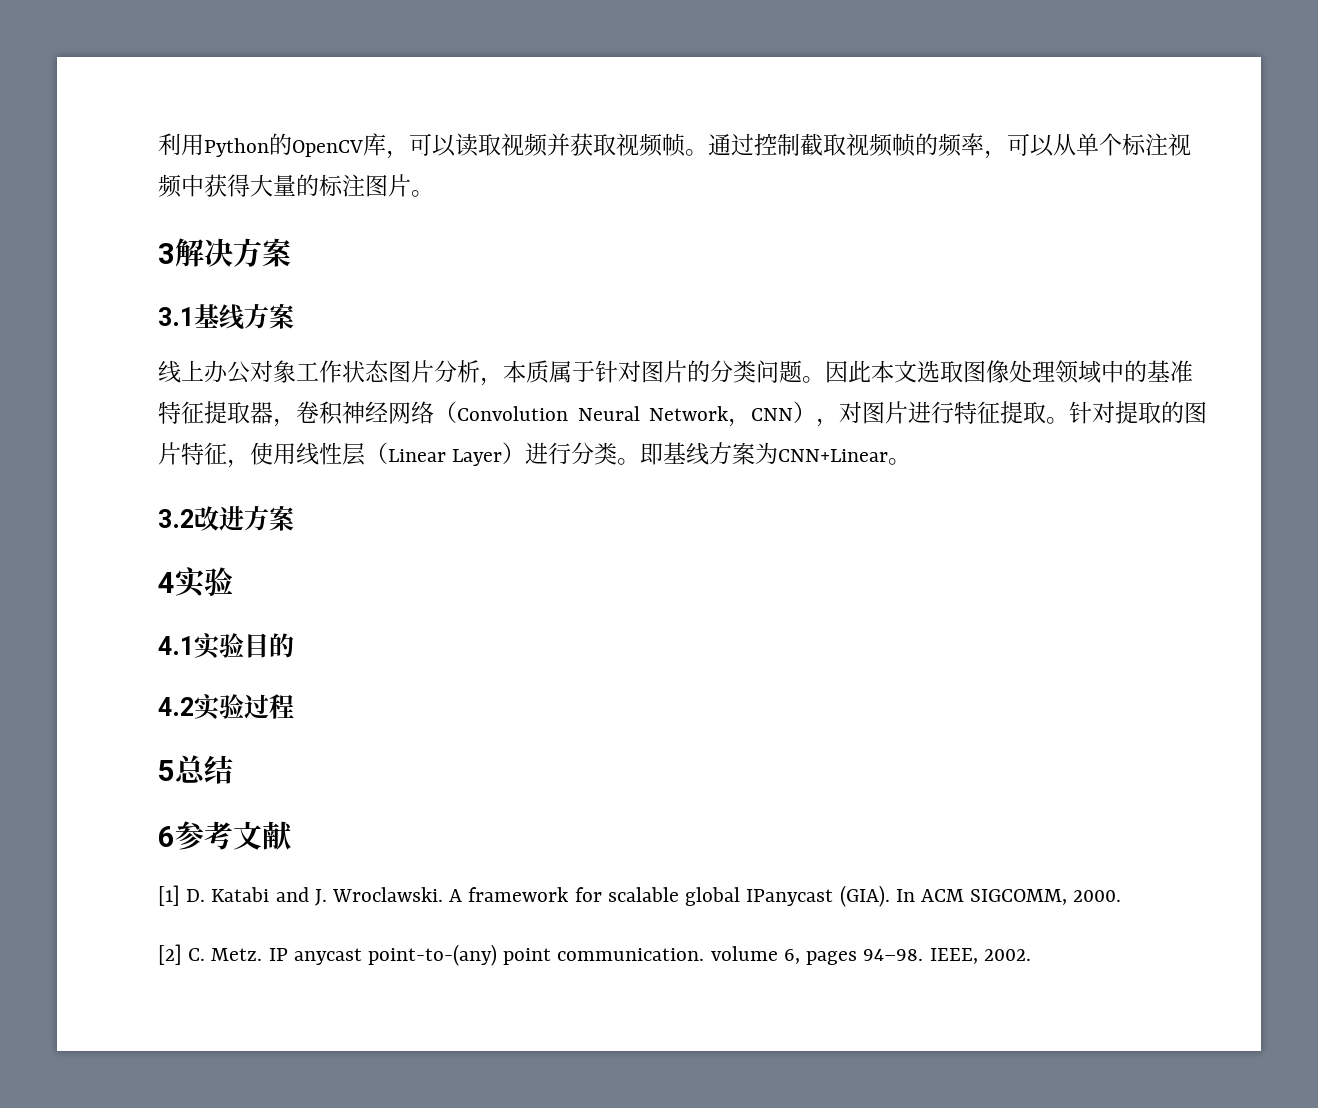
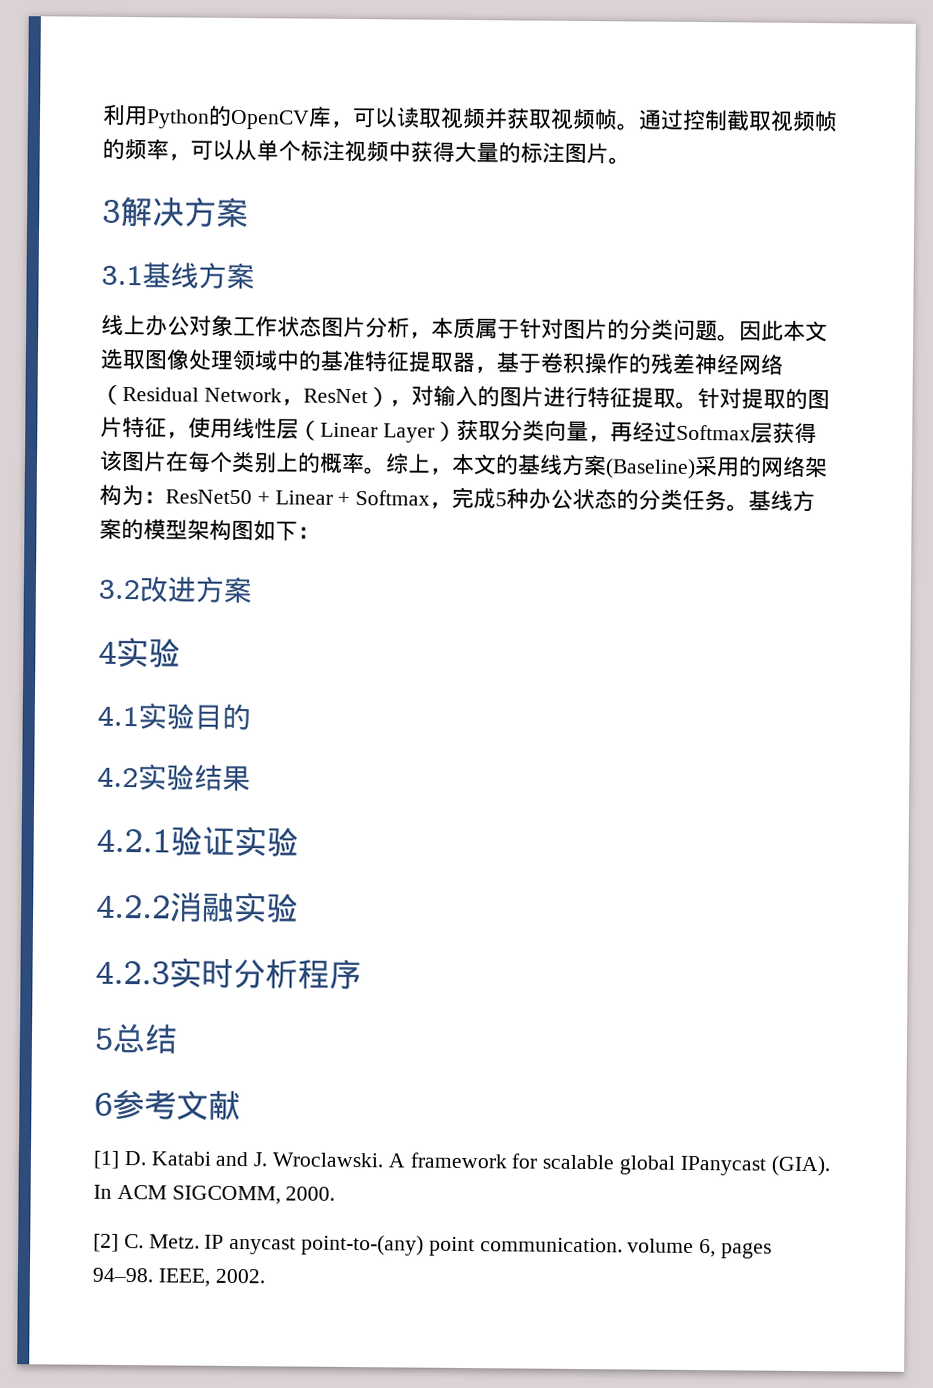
[296,401,862,427] 卷积神经网络（Convolution Neural Network，CNN），对 -> [496,352,783,376] [100,384,500,408] 基于卷积操作的残差神经网络（Residual Network，ResNet），对输入的
[525,442,912,465] 进行分类。即基线方案为CNN+Linear。 -> [455,419,817,445] [99,450,828,479] [99,484,816,512] [99,518,320,542] 获取分类向量，再经过Softmax层获得该图片在每个类别上的概率。综上，本文的基线方案(Baseline)采用的网络架构为：ResNet50 + Linear + Softmax，完成5种办公状态的分类任务。基线方案的模型架构图如下：
[244,694,269,719] 过 -> [194,764,251,792] [96,825,299,857] [96,891,299,923] [95,957,298,989] 结果 // 4.2.1验证实验 // 4.2.2消融实验 // 4.2.3实时分析
(294, 706) none -> [329,959,362,990] 序

